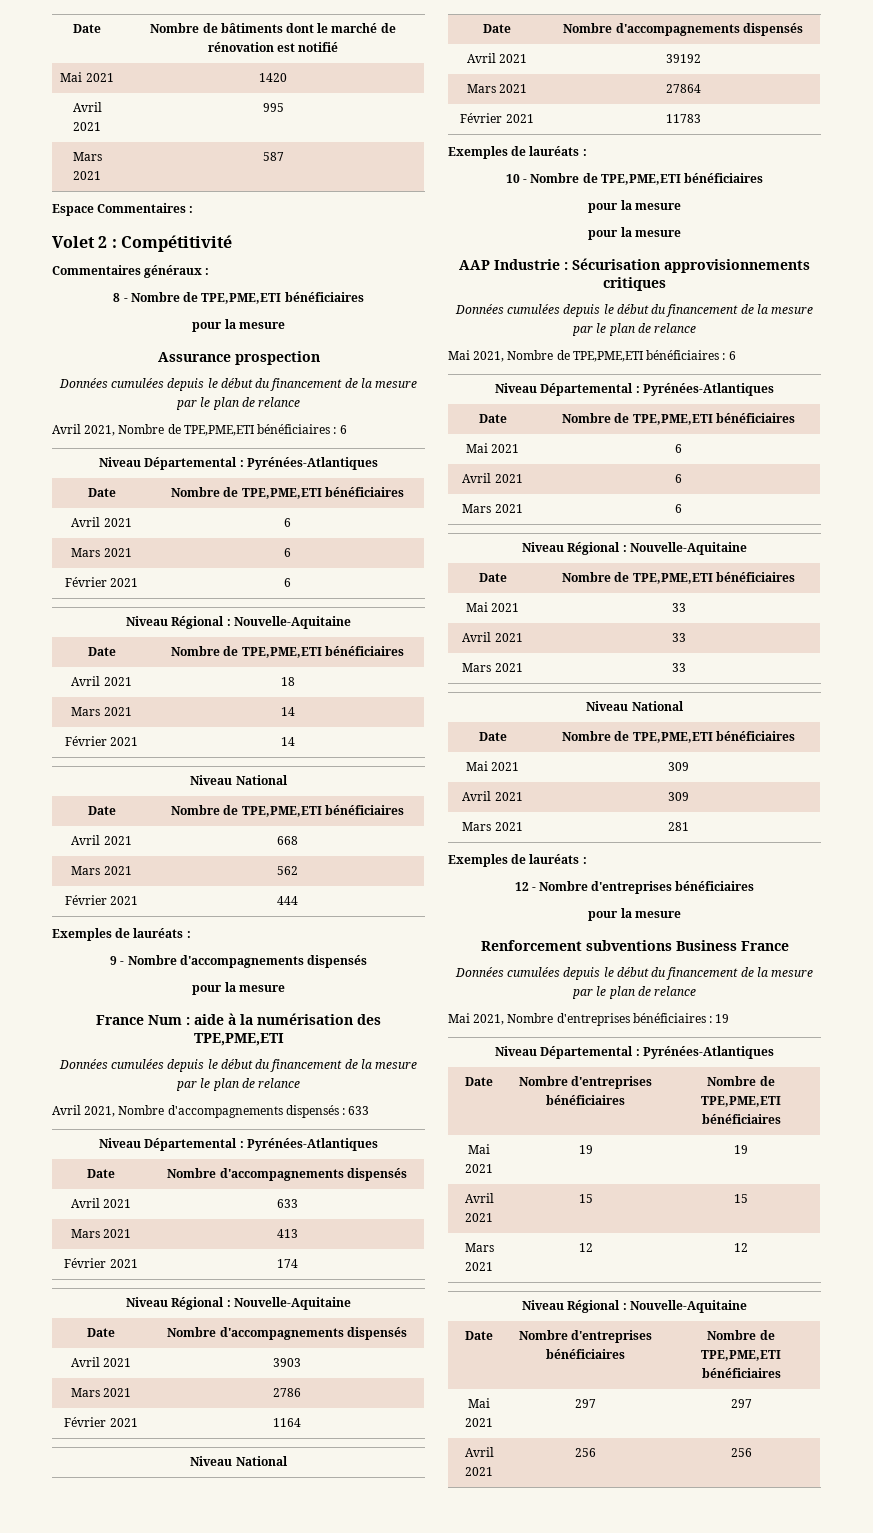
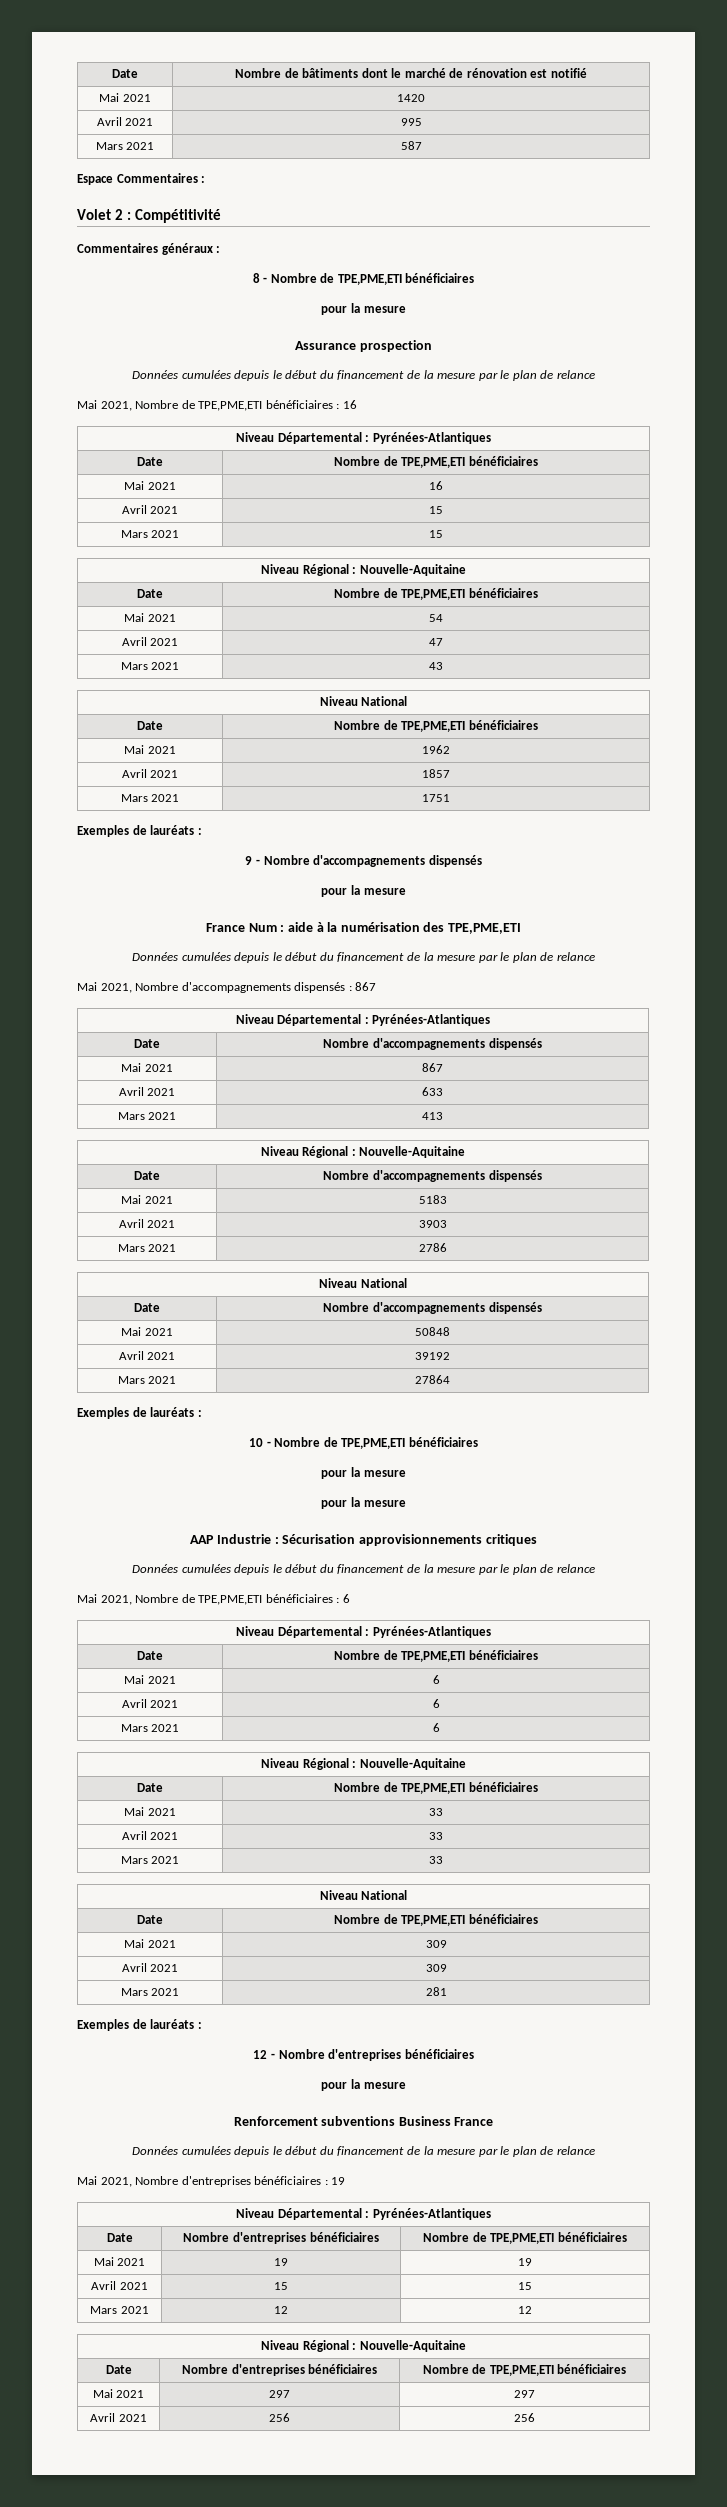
[52,424,347,436] [99,457,378,470] [87,488,116,497] [171,487,404,499] [71,517,132,527] [284,518,291,527] [71,548,132,557] [284,548,291,557] [64,577,139,587] [284,578,291,587] [126,616,351,629] [87,647,116,656] [171,646,404,658] [71,676,132,686] [280,677,295,686] [71,707,132,716] [280,707,295,716] [64,736,139,746] [280,737,295,746] [190,775,288,785] [87,806,116,815] [171,805,404,817] [71,835,132,845] [277,836,298,845] [71,866,132,875] [277,866,298,875] [64,895,139,905] [277,896,298,905] Avril 2021, Nombre de TPE,PME,ETI bénéficiaires : 6 // Niveau Départemental : Pyrénées-Atlantiques // Date | Nombre de TPE,PME,ETI bénéficiaires // Avril 2021 | 6 // Mars 2021 | 6 // Février 2021 | 6 // Niveau Régional : Nouvelle-Aquitaine // Date | Nombre de TPE,PME,ETI bénéficiaires // Avril 2021 | 18 // Mars 2021 | 14 // Février 2021 | 14 // Niveau National // Date | Nombre de TPE,PME,ETI bénéficiaires // Avril 2021 | 668 // Mars 2021 | 562 // Février 2021 | 444 -> [77,400,357,411] [236,432,491,444] [137,457,163,466] [334,456,538,468] [124,481,176,490] [429,481,443,490] [121,505,179,514] [429,506,443,514] [120,530,180,538] [429,530,443,538] [261,564,466,576] [137,589,163,598] [334,588,538,600] [124,613,176,622] [429,614,443,622] [121,637,179,646] [429,638,443,646] [120,662,180,670] [429,662,443,670] [319,696,408,706] [137,721,163,730] [334,720,538,732] [124,745,176,754] [422,745,450,754] [121,769,179,778] [422,769,450,778] [120,794,180,802] [422,794,450,802] Mai 2021, Nombre de TPE,PME,ETI bénéficiaires : 16 // Niveau Départemental : Pyrénées-Atlantiques // Date | Nombre de TPE,PME,ETI bénéficiaires // Mai 2021 | 16 // Avril 2021 | 15 // Mars 2021 | 15 // Niveau Régional : Nouvelle-Aquitaine // Date | Nombre de TPE,PME,ETI bénéficiaires // Mai 2021 | 54 // Avril 2021 | 47 // Mars 2021 | 43 // Niveau National // Date | Nombre de TPE,PME,ETI bénéficiaires // Mai 2021 | 1962 // Avril 2021 | 1857 // Mars 2021 | 1751
[52,1105,81,1115] Avril -> [77,982,97,991] Mai
[348,1106,370,1115] 633 -> [355,982,377,991] 867
(407, 1174) none -> [121,1063,173,1072] [422,1063,443,1072] // Mai 2021 | 867
[64,1258,138,1268] [276,1259,298,1268] // Février 2021 | 174 -> (443, 1116) none
(407, 1333) none -> [121,1195,173,1204] [418,1195,447,1204] // Mai 2021 | 5183
[64,1417,138,1427] [273,1418,301,1427] // Février 2021 | 1164 -> (447, 1247) none
(803, 29) none -> [121,1327,173,1336] [415,1327,450,1336] // Mai 2021 | 50848
[460,113,534,123] [665,114,701,123] // Février 2021 | 11783 -> (450, 1379) none

